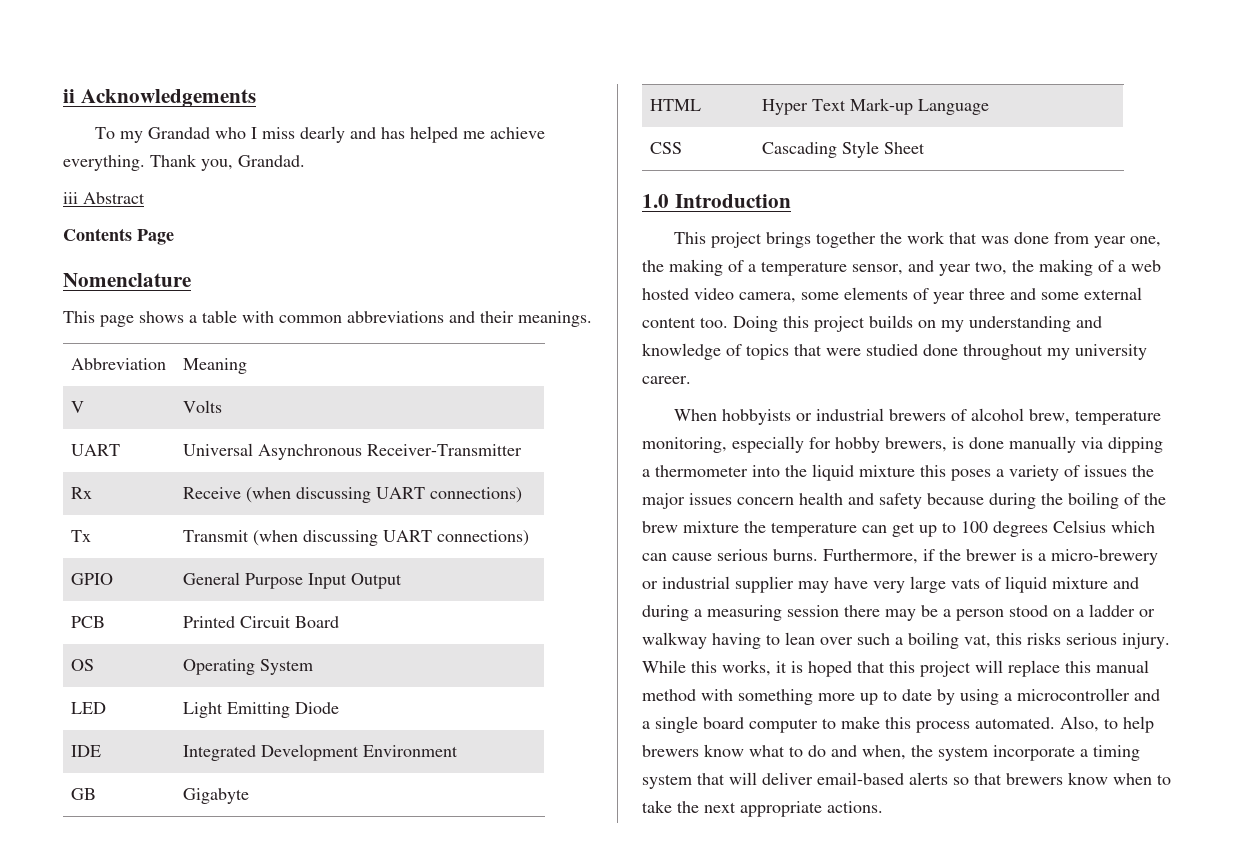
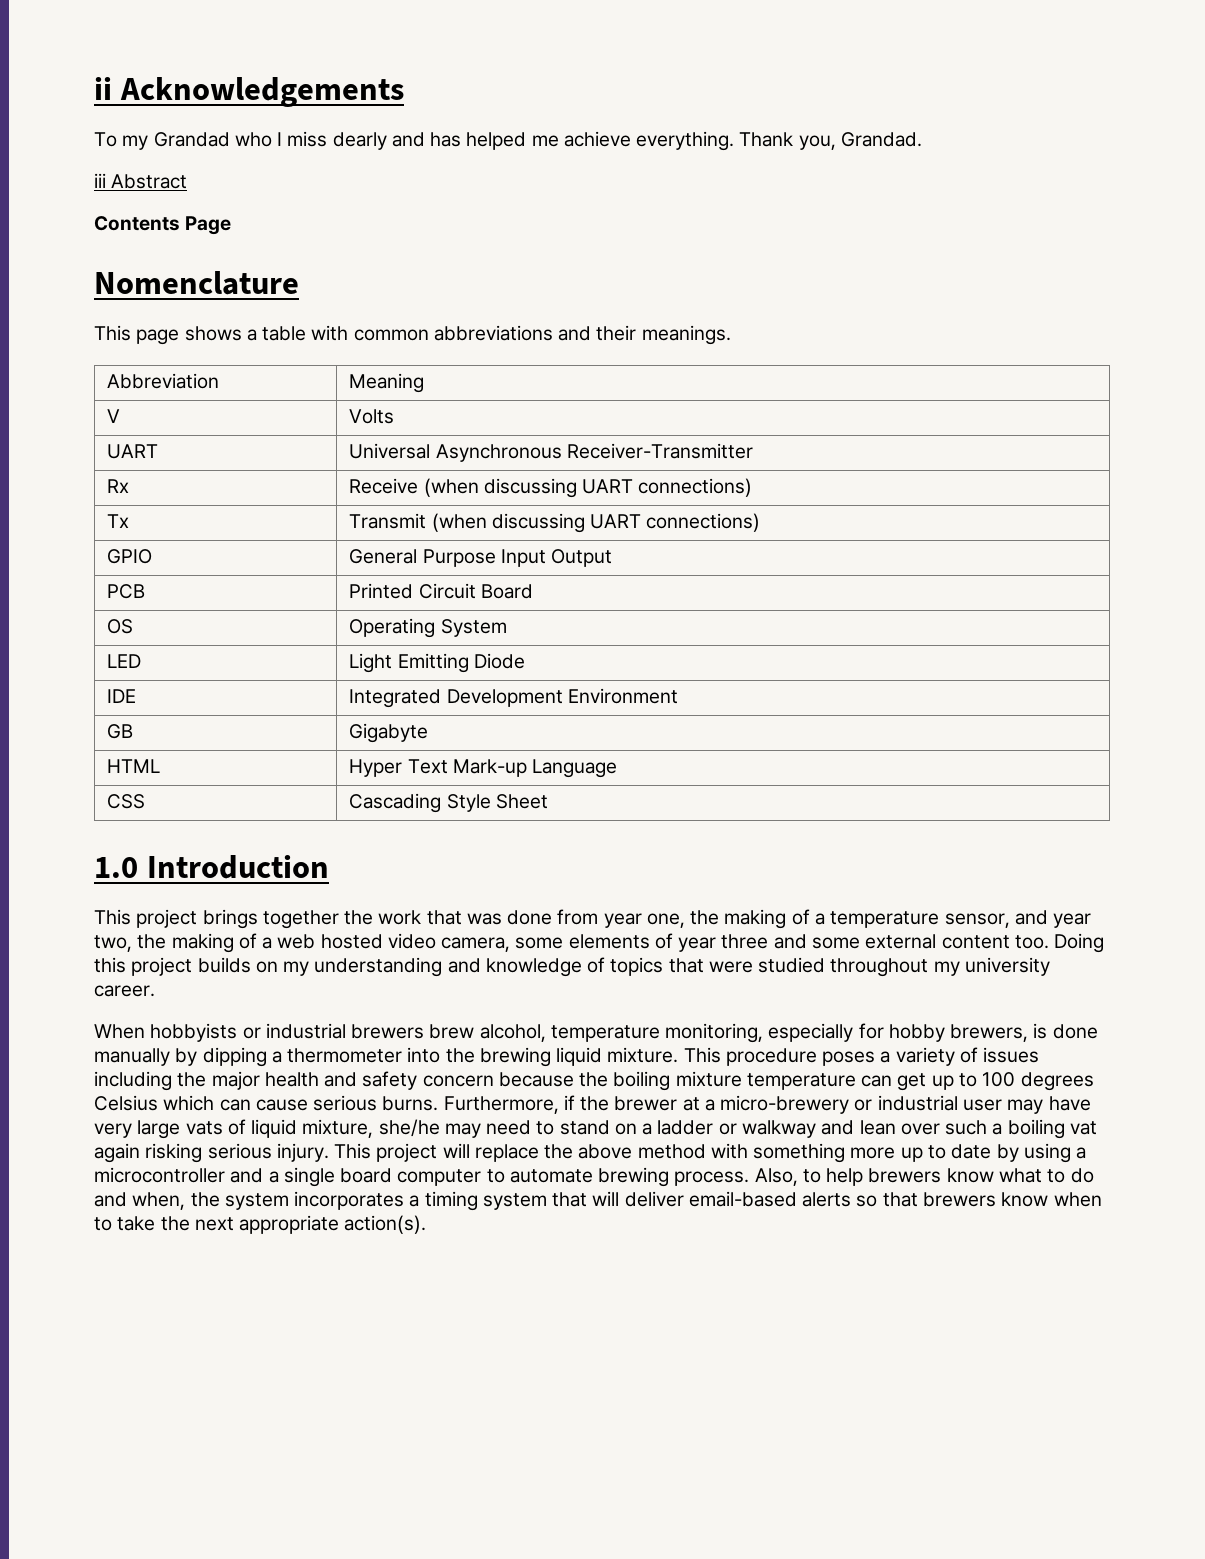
[923,344,958,356] done -> (826, 965) none
[951,408,1071,424] of alcohol brew, -> [429,1024,546,1042] brew alcohol,
[1081,437,1103,449] via -> [175,1048,198,1066] by
[812,464,946,481] liquid mixture this -> [479,1047,817,1067] brewing liquid mixture. This procedure
(1127, 471) none -> [94,1071,172,1091] including
[689,493,794,505] issues concern -> (260, 1080) none
[927,492,1166,509] [642,521,766,533] because during the boiling of the brew mixture the -> [422,1071,742,1091] concern because the boiling mixture
[1021,549,1033,561] is -> [682,1097,700,1111] at
[735,576,794,593] supplier -> [962,1099,1002,1111] user
[1052,577,1139,589] [642,605,1048,621] mixture and during a measuring session there may be a person stood -> [302,1119,610,1138] mixture, she/he may need to stand
[712,633,780,649] having to -> [821,1120,855,1135] and
[964,632,1170,649] [642,660,915,677] vat, this risks serious injury. While this works, it is hoped that this -> [1069,1121,1097,1135] [94,1143,372,1163] vat again risking serious injury. This
[1065,660,1149,673] this manual -> [544,1144,633,1159] the above
[841,716,1055,733] make this process automated. -> [509,1167,750,1187] automate brewing process.
[993,745,1075,761] incorporate -> [294,1191,405,1210] incorporates
[827,801,883,813] actions. -> [344,1215,427,1234] action(s).

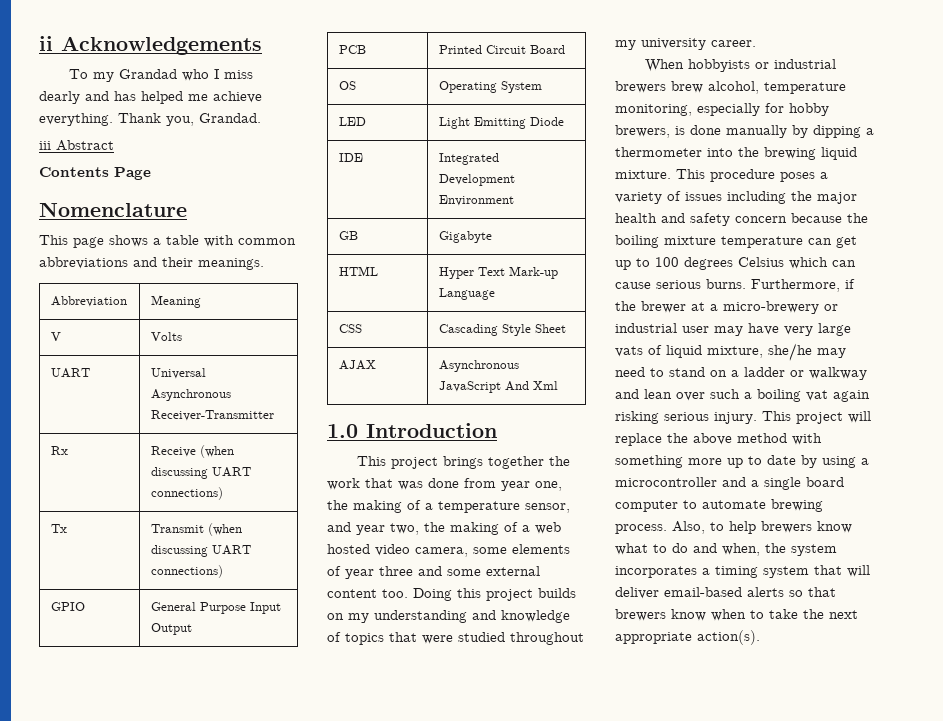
(548, 801) none -> [338,360,376,370] [438,360,519,372] [438,381,558,393] // AJAX | Asynchronous JavaScript And Xml

